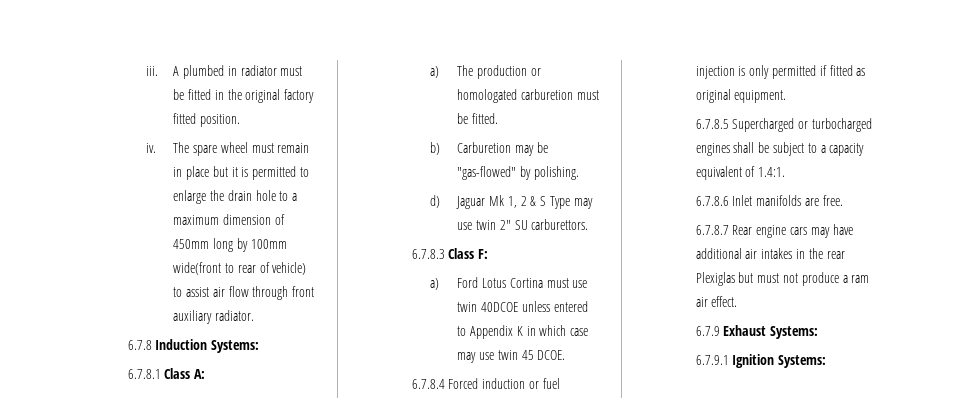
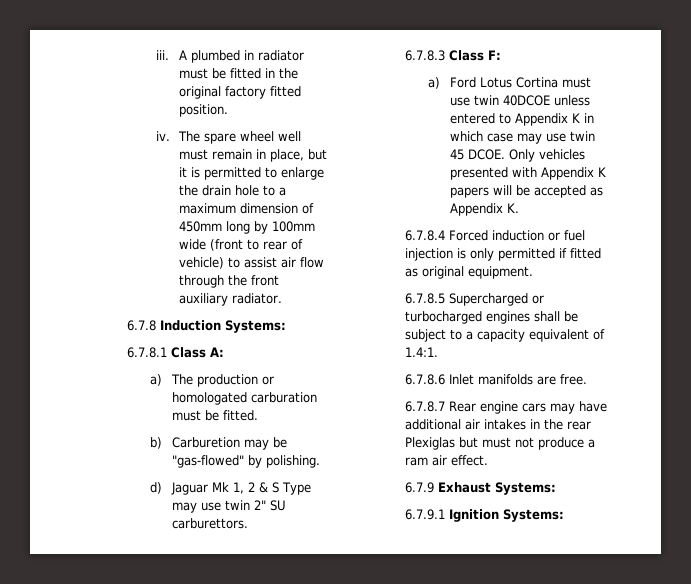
(248, 147) none -> [278,131,302,142] well
[185,166,209,180] place -> [270,149,305,162] place,
[173,262,222,275] wide(front -> [179,239,244,251] wide (front
(289, 293) none -> [228,275,248,286] the
[520,89,573,100] carburetion -> [251,392,318,403] carburation
(566, 355) none -> [509,149,586,162] [450,167,607,180] [450,185,604,198] [450,203,520,216] Only vehicles presented with Appendix K papers will be accepted as Appendix K.

